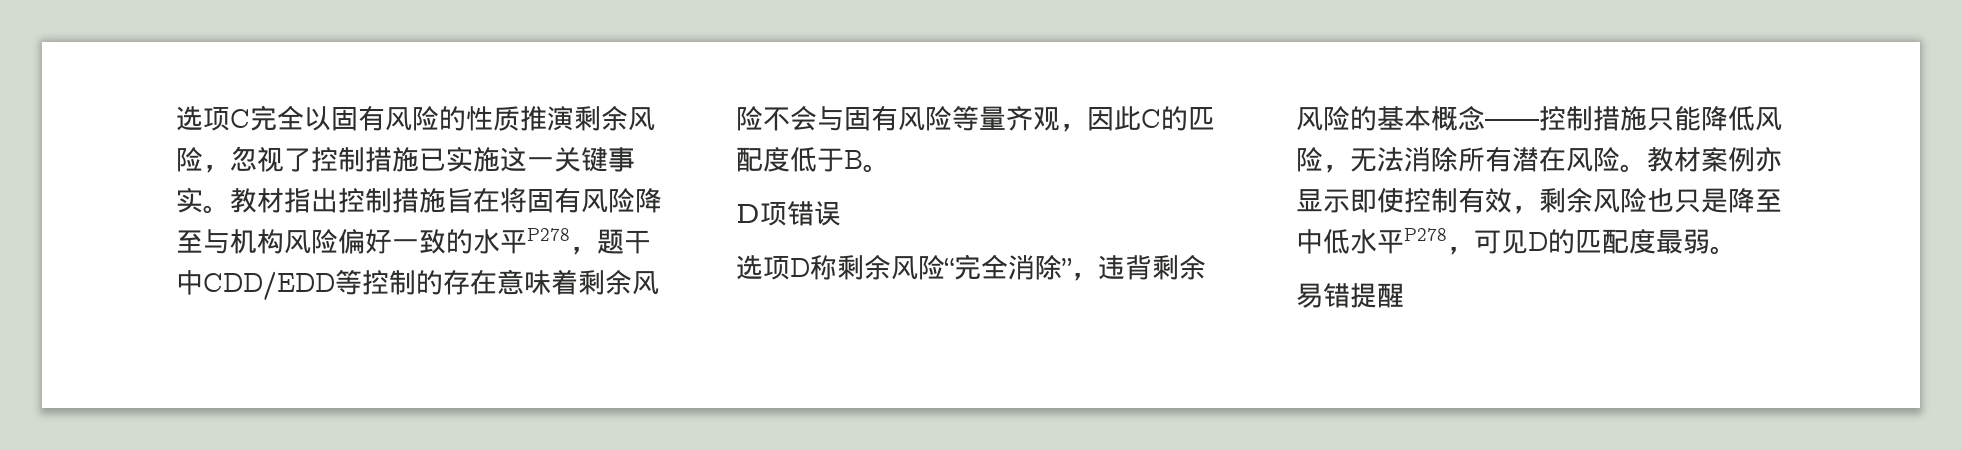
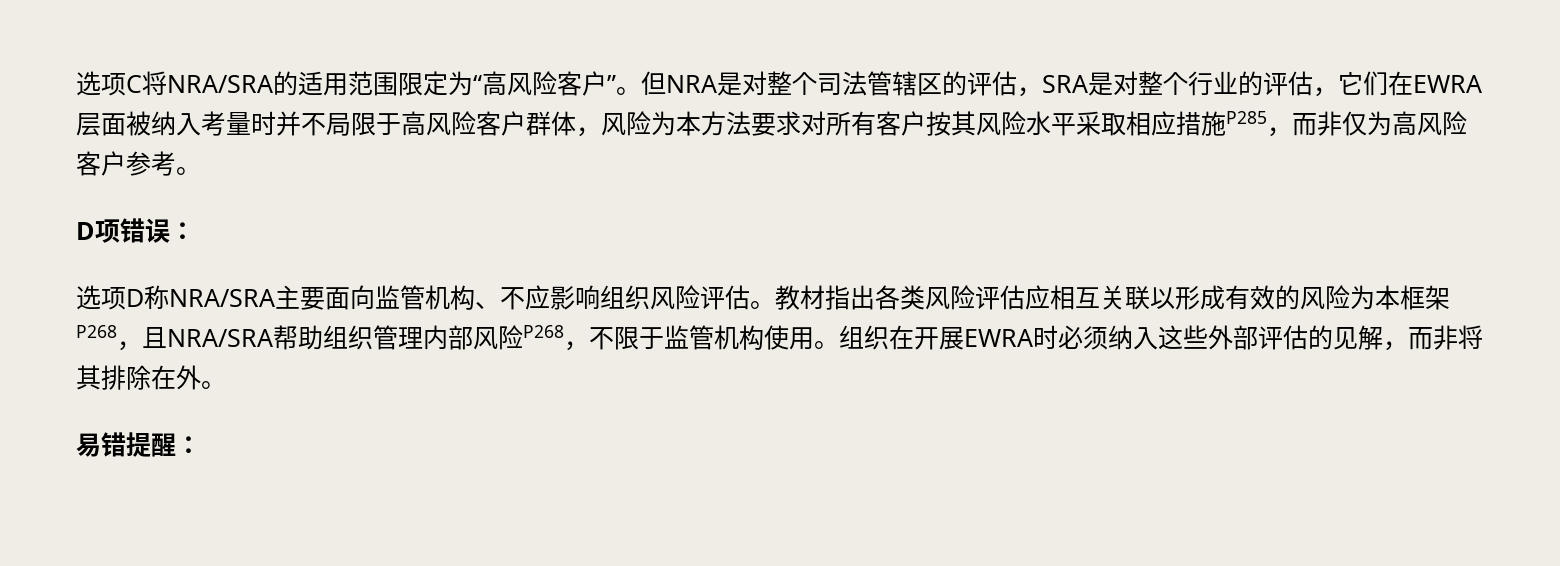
[250,105,655,131] [176,146,635,173] [176,187,662,214] [176,228,570,254] [570,229,651,255] [176,269,659,300] [736,105,1215,132] [736,147,863,172] 完全以固有风险的性质推演剩余风险，忽视了控制措施已实施这一关键事实。教材指出控制措施旨在将固有风险降至与机构风险偏好一致的水平P278，题干中CDD/EDD等控制的存在意味着剩余风险不会与固有风险等量齐观，因此C的匹配度低于B -> [142,71,1482,97] [76,111,1267,137] [1267,111,1467,137] [76,151,176,176] 将NRA/SRA的适用范围限定为“高风险客户”。但NRA是对整个司法管辖区的评估，SRA是对整个行业的评估，它们在EWRA层面被纳入考量时并不局限于高风险客户群体，风险为本方法要求对所有客户按其风险水平采取相应措施P285，而非仅为高风险客户参考
(841, 213) none -> [170,222,195,240] ：
[837,254,1206,281] [1296,105,1782,131] [1296,147,1782,173] [1296,188,1782,214] [1296,228,1447,254] [1447,229,1710,255] 剩余风险“完全消除”，违背剩余风险的基本概念——控制措施只能降低风险，无法消除所有潜在风险。教材案例亦显示即使控制有效，剩余风险也只是降至中低水平P278，可见D的匹配度最弱 -> [169,285,1450,310] [76,325,117,338] [117,325,564,351] [564,325,1483,351] [76,365,201,390] NRA/SRA主要面向监管机构、不应影响组织风险评估。教材指出各类风险评估应相互关联以形成有效的风险为本框架P268，且NRA/SRA帮助组织管理内部风险P268，不限于监管机构使用。组织在开展EWRA时必须纳入这些外部评估的见解，而非将其排除在外
(1404, 295) none -> [176,436,201,454] ：

